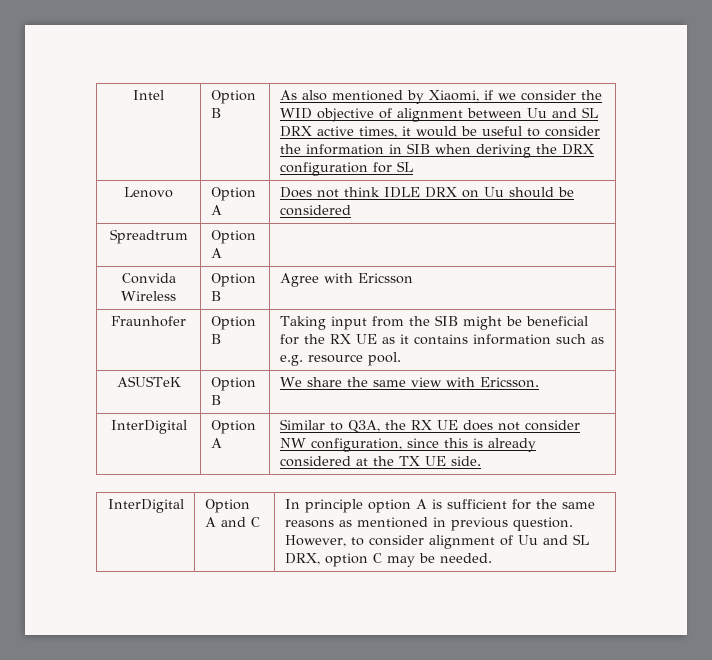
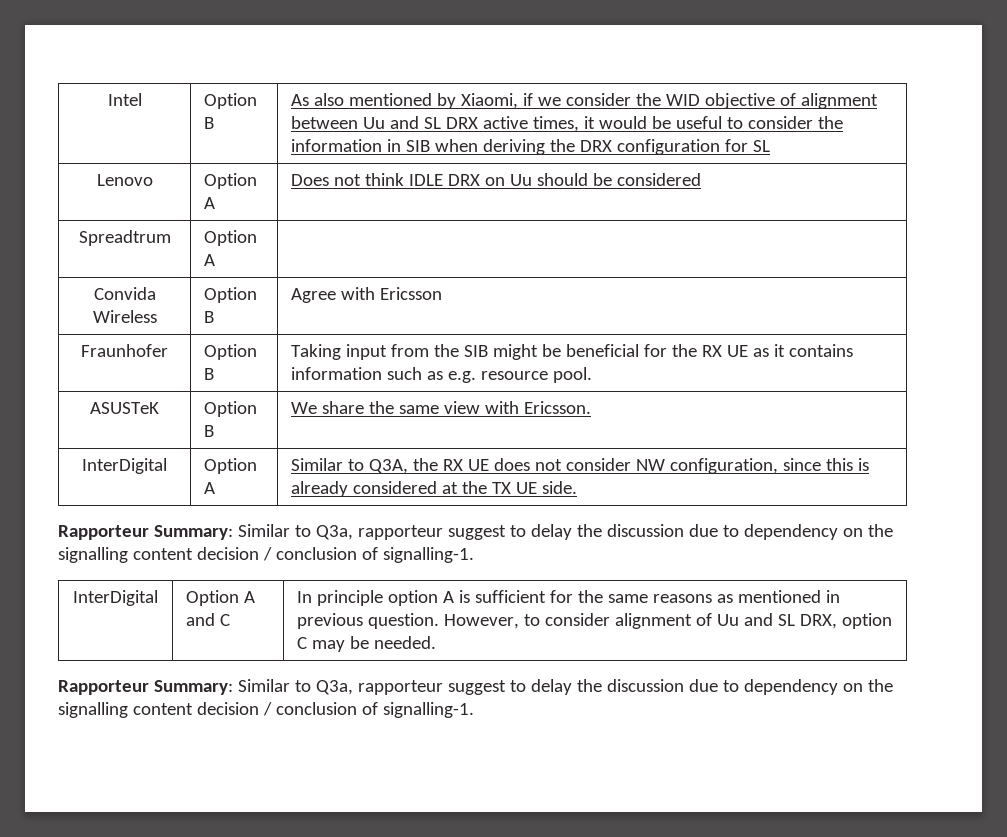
(481, 461) none -> [58,524,893,540] [58,547,474,563] // Rapporteur Summary: Similar to Q3a, rapporteur suggest to delay the discussion due to dependency on the signalling content decision / conclusion of signalling-1.
(492, 558) none -> [58,679,893,695] [58,702,474,718] // Rapporteur Summary: Similar to Q3a, rapporteur suggest to delay the discussion due to dependency on the signalling content decision / conclusion of signalling-1.

